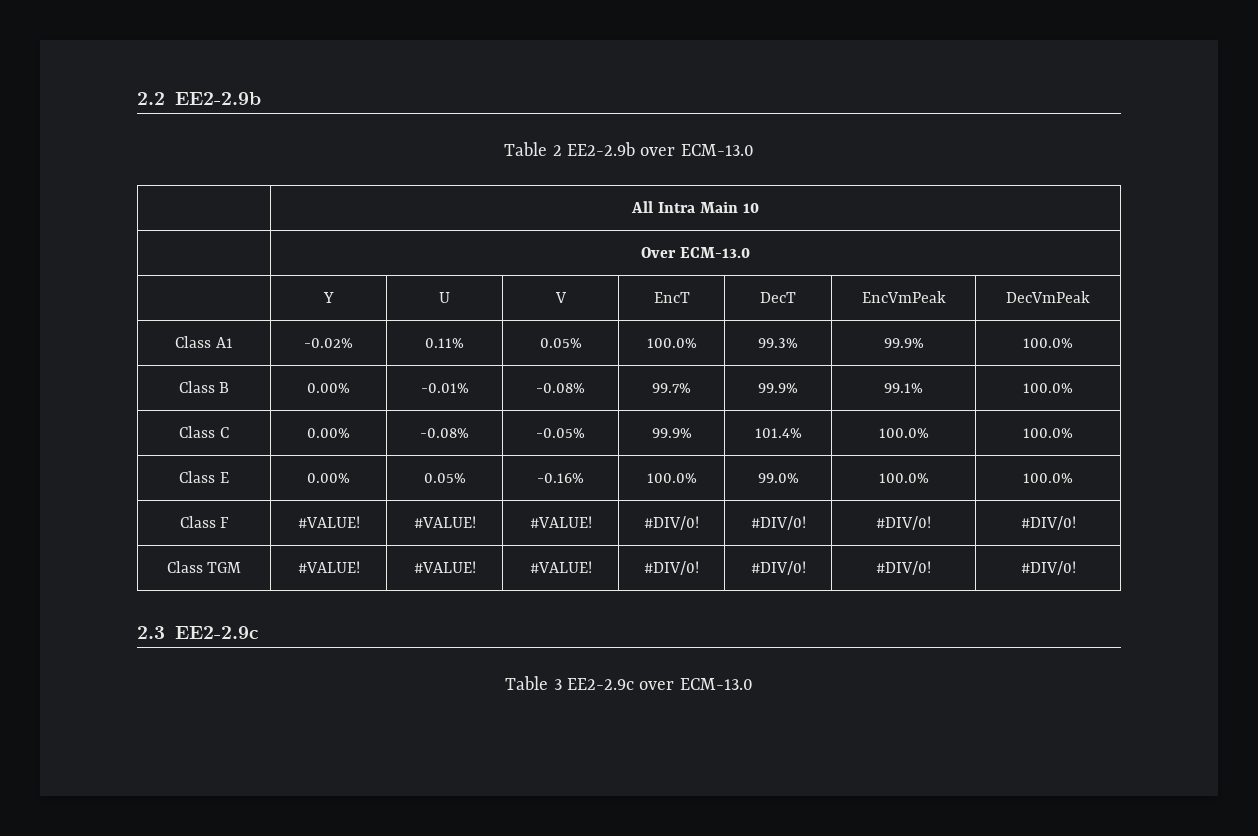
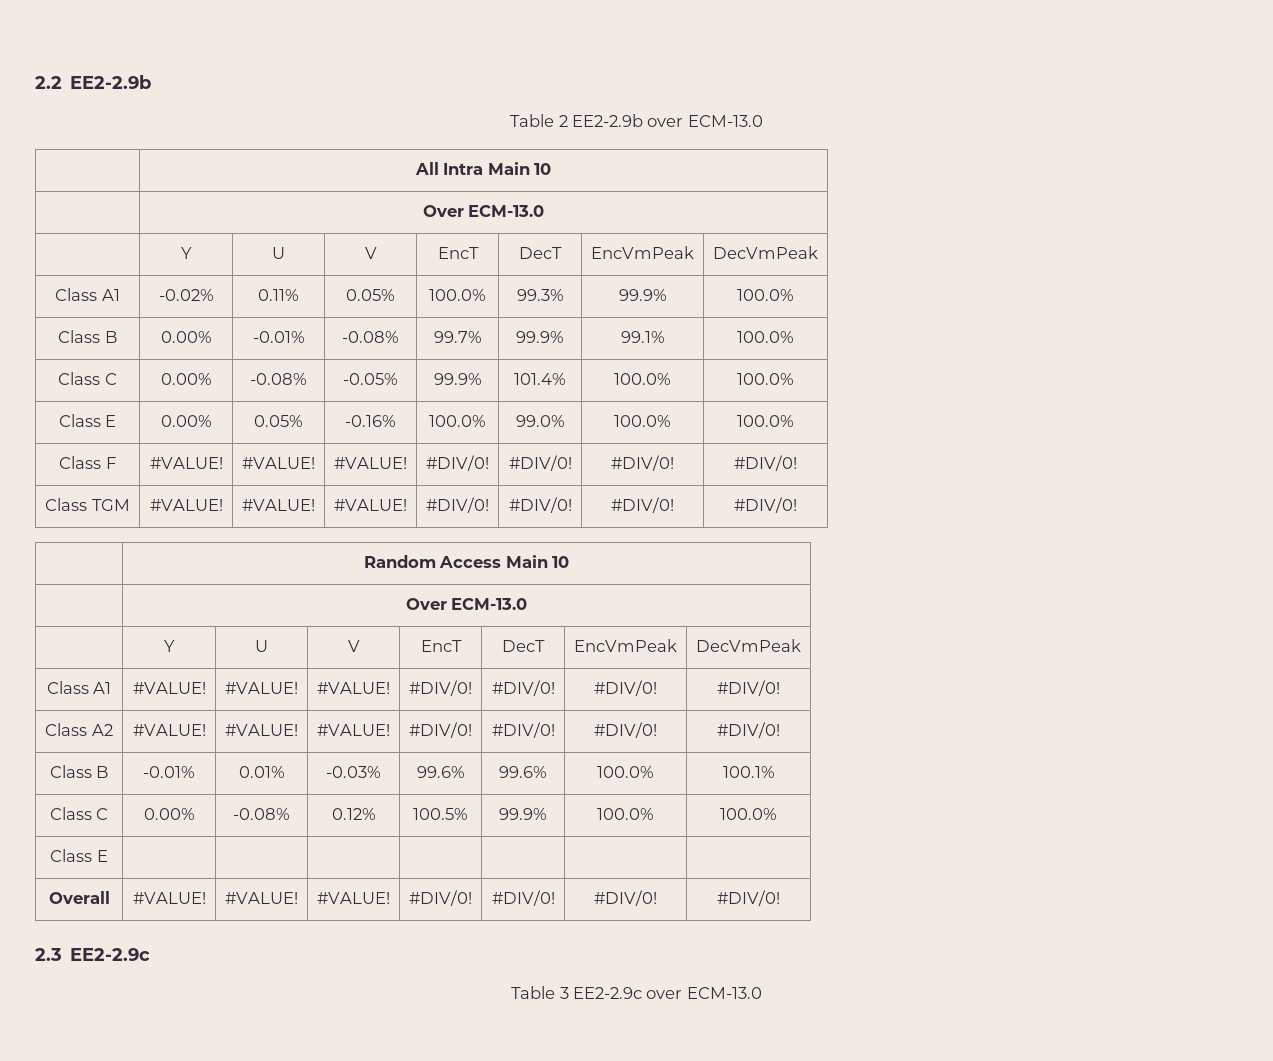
(1076, 568) none -> [363,555,570,568] [405,598,528,610] [164,640,175,652] [255,640,268,652] [347,640,360,652] [420,640,462,652] [502,640,545,652] [574,639,677,652] [696,639,801,652] [46,681,112,694] [132,682,206,694] [225,682,298,694] [317,682,390,694] [409,680,472,696] [491,680,555,696] [594,680,657,696] [717,680,780,696] [45,723,113,736] [132,724,206,736] [225,724,298,736] [317,724,390,736] [409,722,472,738] [491,722,555,738] [594,722,657,738] [717,722,780,738] [49,765,109,778] [143,766,195,778] [238,766,285,778] [326,766,381,778] [416,766,465,778] [499,766,547,778] [597,766,654,778] [722,766,775,778] [49,807,109,820] [143,808,195,820] [233,808,290,820] [331,808,376,820] [413,808,468,820] [499,808,547,820] [597,808,654,820] [720,808,777,820] [50,849,108,862] [48,891,110,904] [132,892,206,904] [225,892,298,904] [317,892,390,904] [409,890,472,906] [491,890,555,906] [594,890,657,906] [717,890,780,906] // | Random Access Main 10 // | Over ECM-13.0 // | Y | U | V | EncT | DecT | EncVmPeak | DecVmPeak // Class A1 | #VALUE! | #VALUE! | #VALUE! | #DIV/0! | #DIV/0! | #DIV/0! | #DIV/0! // Class A2 | #VALUE! | #VALUE! | #VALUE! | #DIV/0! | #DIV/0! | #DIV/0! | #DIV/0! // Class B | -0.01% | 0.01% | -0.03% | 99.6% | 99.6% | 100.0% | 100.1% // Class C | 0.00% | -0.08% | 0.12% | 100.5% | 99.9% | 100.0% | 100.0% // Class E | | | | | | | // Overall | #VALUE! | #VALUE! | #VALUE! | #DIV/0! | #DIV/0! | #DIV/0! | #DIV/0!

